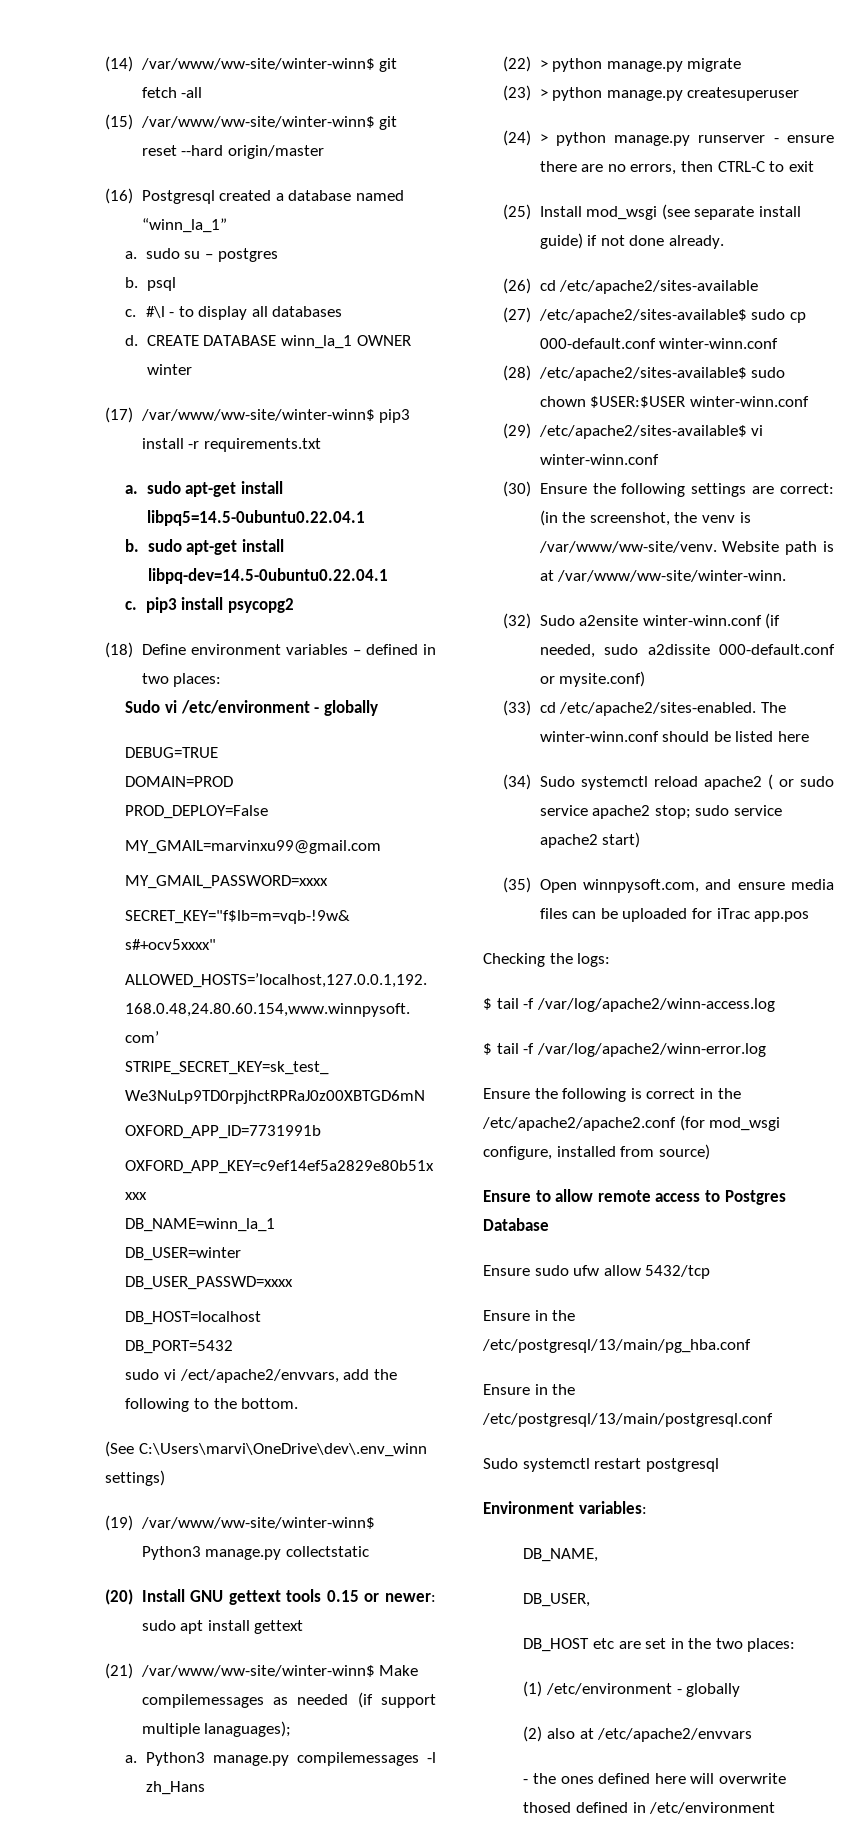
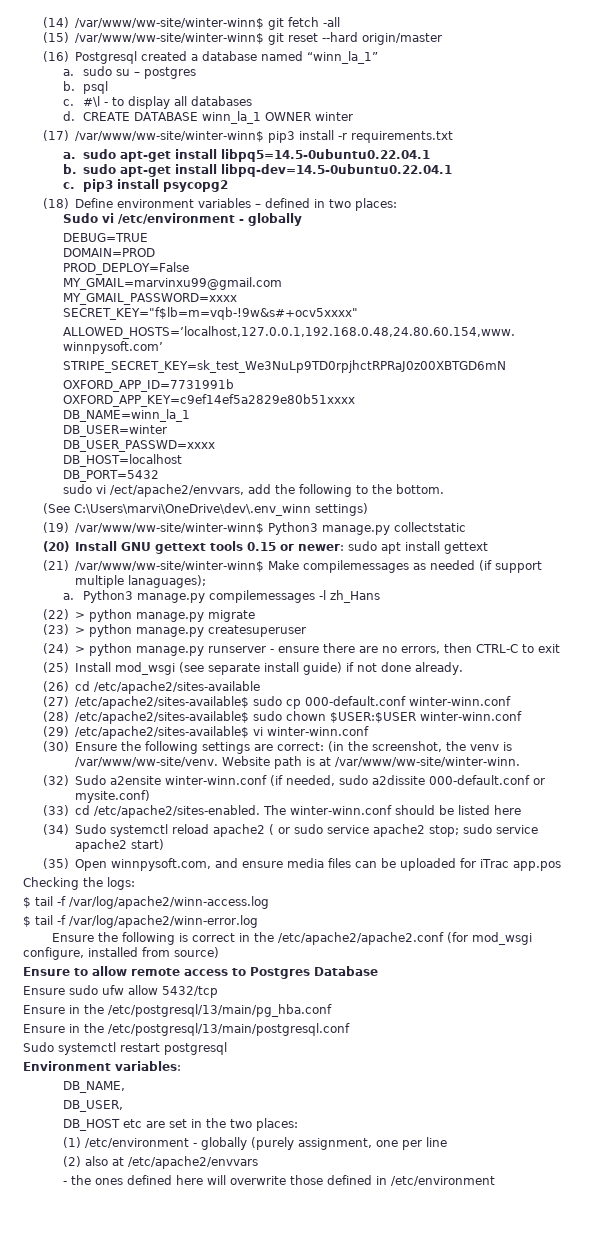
(741, 1690) none -> [250,1137,447,1150] (purely assignment, one per line
[523,1802,572,1813] thosed -> [289,1175,323,1185] those

